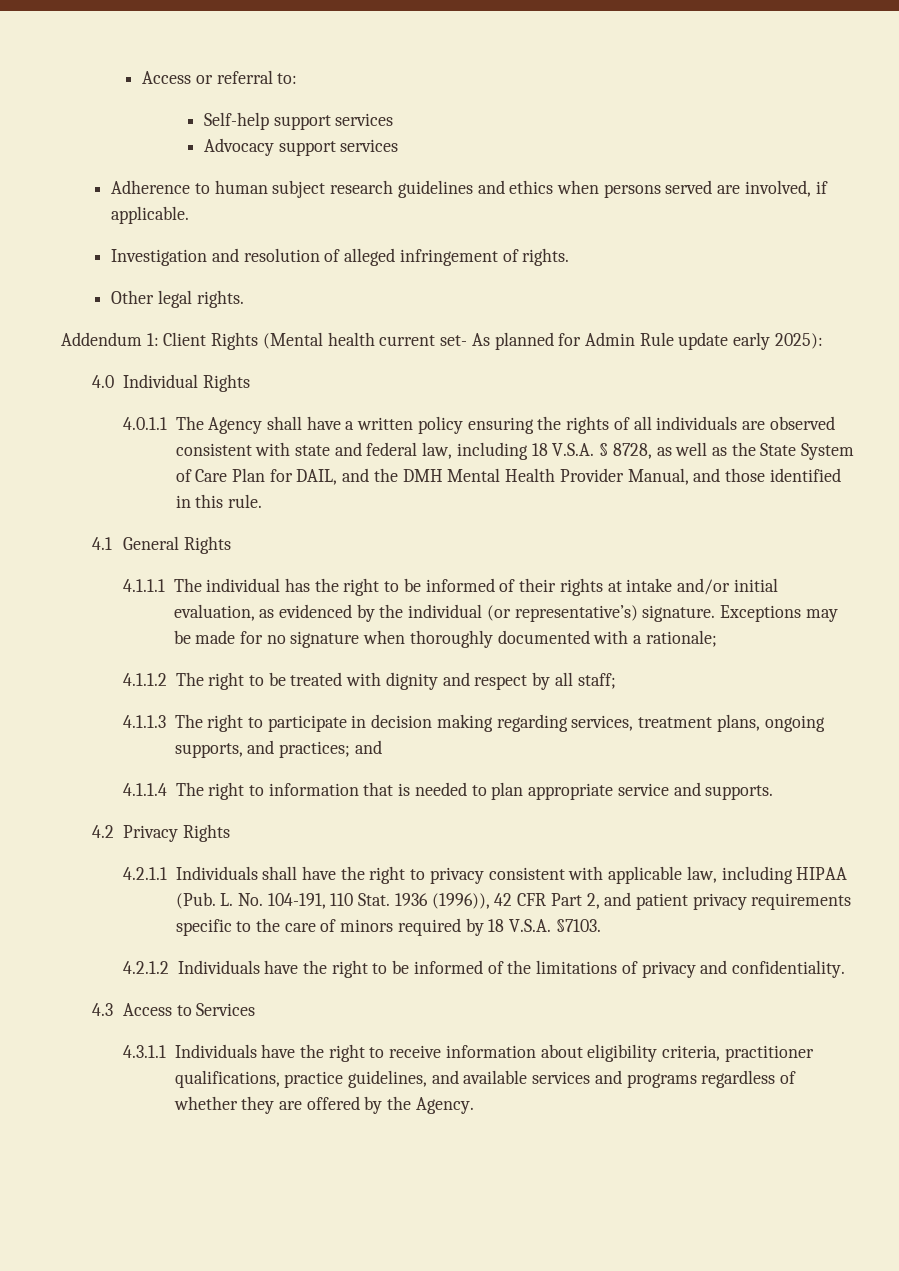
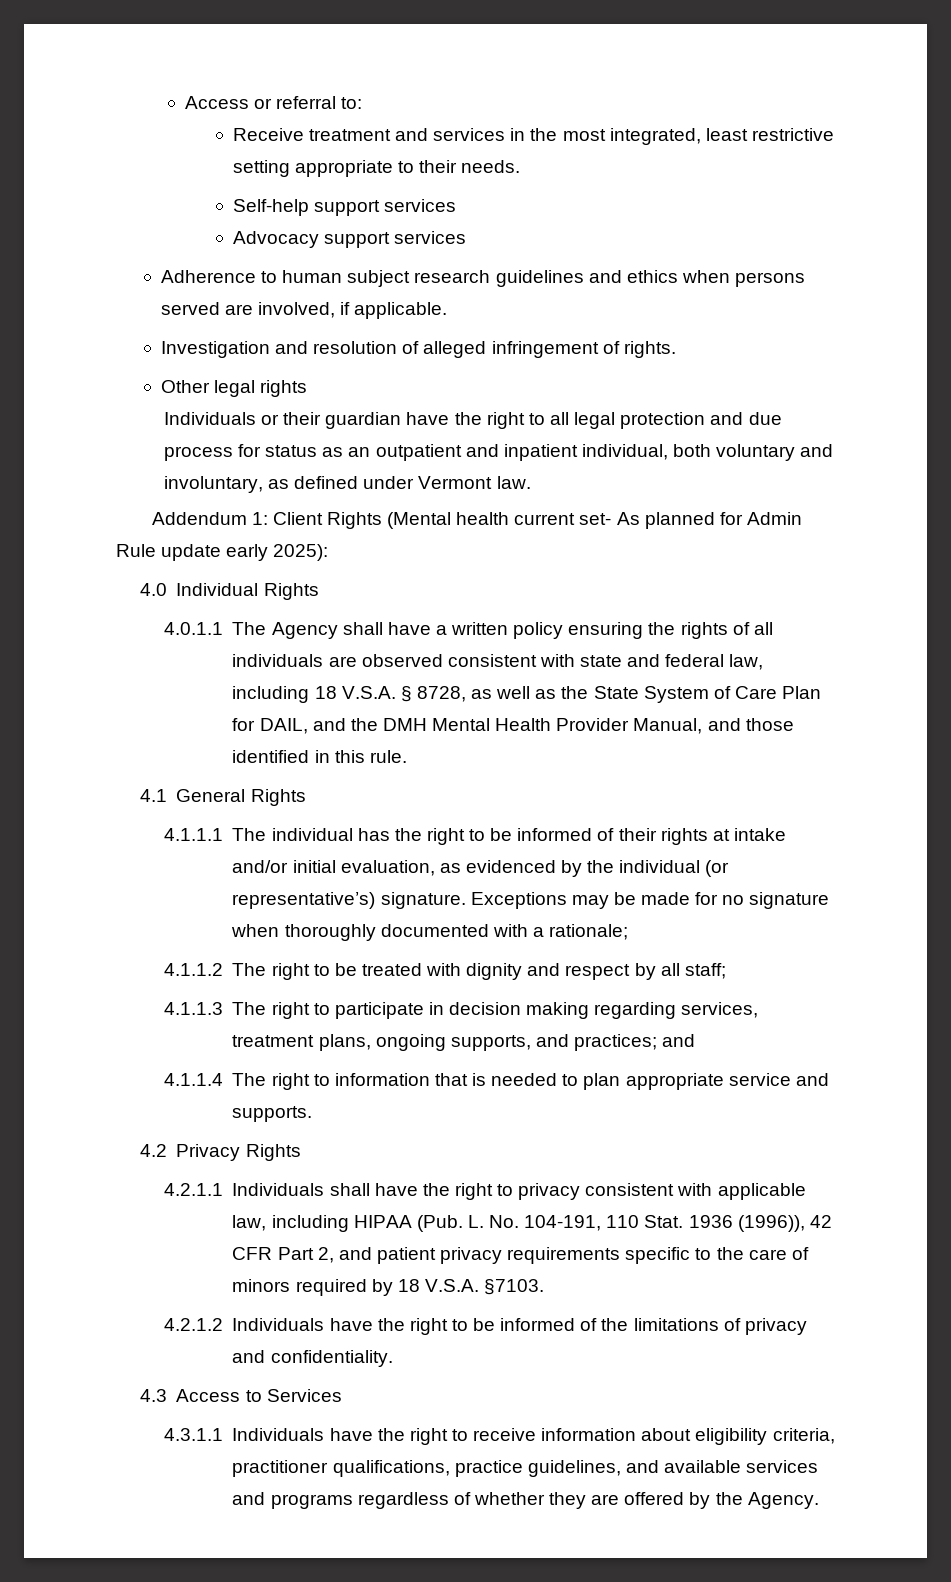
(298, 78) none -> [232,128,834,145] [232,160,521,177] // Receive treatment and services in the most integrated, least restrictive setting appropriate to their needs.
[196,290,244,308] rights. -> [260,380,308,397] [163,412,782,429] [163,444,834,461] [163,476,531,493] rights // Individuals or their guardian have the right to all legal protection and due process for status as an outpatient and inpatient individual, both voluntary and involuntary, as defined under Vermont law.

